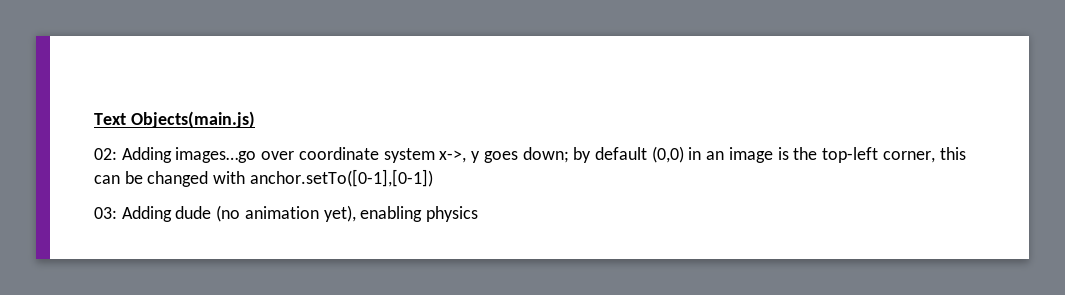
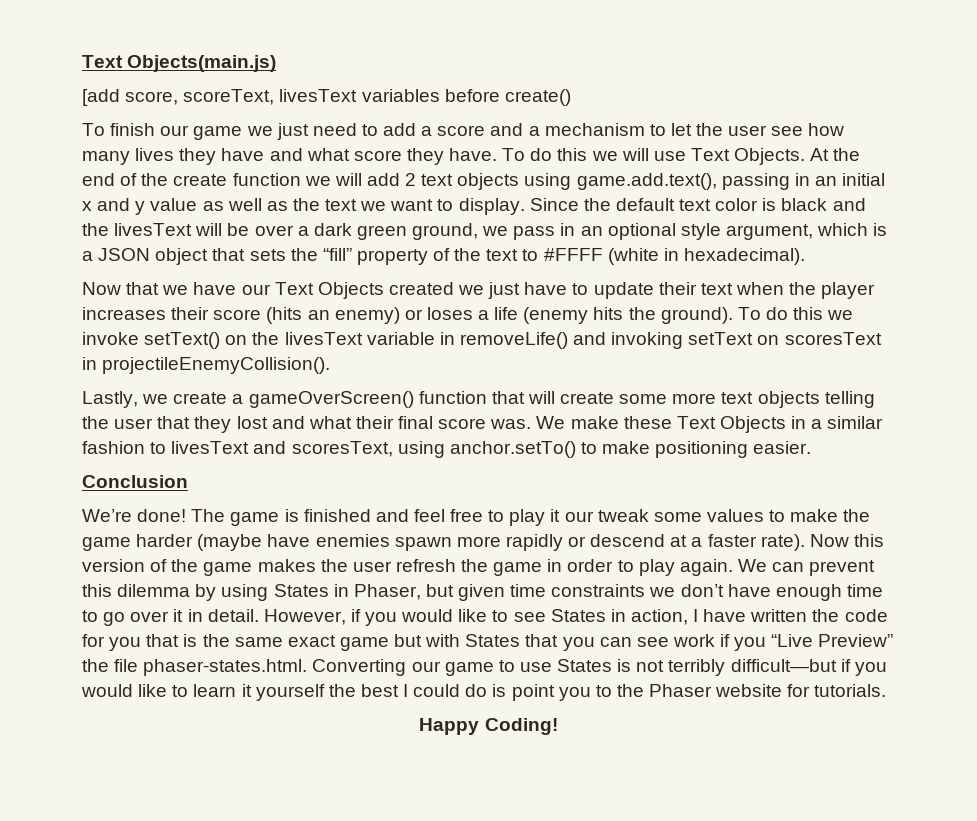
[94,146,966,163] [94,169,433,187] [94,205,479,222] 02: Adding images…go over coordinate system x->, y goes down; by default (0,0) in an image is the top-left corner, this can be changed with anchor.setTo([0-1],[0-1]) // 03: Adding dude (no animation yet), enabling physics -> [82,89,571,106] [82,123,845,140] [82,148,861,165] [82,173,886,190] [82,198,866,215] [82,223,888,240] [82,248,805,265] [82,282,876,299] [82,307,854,324] [82,332,882,349] [82,357,331,374] [82,391,875,408] [82,416,884,433] [82,441,812,458] [82,475,188,488] [82,509,871,526] [82,534,884,551] [82,559,876,576] [82,584,883,601] [82,609,888,626] [82,634,894,651] [82,659,887,676] [81,684,887,701] [419,718,558,735] [add score, scoreText, livesText variables before create() // To finish our game we just need to add a score and a mechanism to let the user see how many lives they have and what score they have. To do this we will use Text Objects. At the end of the create function we will add 2 text objects using game.add.text(), passing in an initial x and y value as well as the text we want to display. Since the default text color is black and the livesText will be over a dark green ground, we pass in an optional style argument, which is a JSON object that sets the “fill” property of the text to #FFFF (white in hexadecimal). // Now that we have our Text Objects created we just have to update their text when the player increases their score (hits an enemy) or loses a life (enemy hits the ground). To do this we invoke setText() on the livesText variable in removeLife() and invoking setText on scoresText in projectileEnemyCollision(). // Lastly, we create a gameOverScreen() function that will create some more text objects telling the user that they lost and what their final score was. We make these Text Objects in a similar fashion to livesText and scoresText, using anchor.setTo() to make positioning easier. // Conclusion // We’re done! The game is finished and feel free to play it our tweak some values to make the game harder (maybe have enemies spawn more rapidly or descend at a faster rate). Now this version of the game makes the user refresh the game in order to play again. We can prevent this dilemma by using States in Phaser, but given time constraints we don’t have enough time to go over it in detail. However, if you would like to see States in action, I have written the code for you that is the same exact game but with States that you can see work if you “Live Preview” the file phaser-states.html. Converting our game to use States is not terribly difficult—but if you would like to learn it yourself the best I could do is point you to the Phaser website for tutorials. // Happy Coding!

